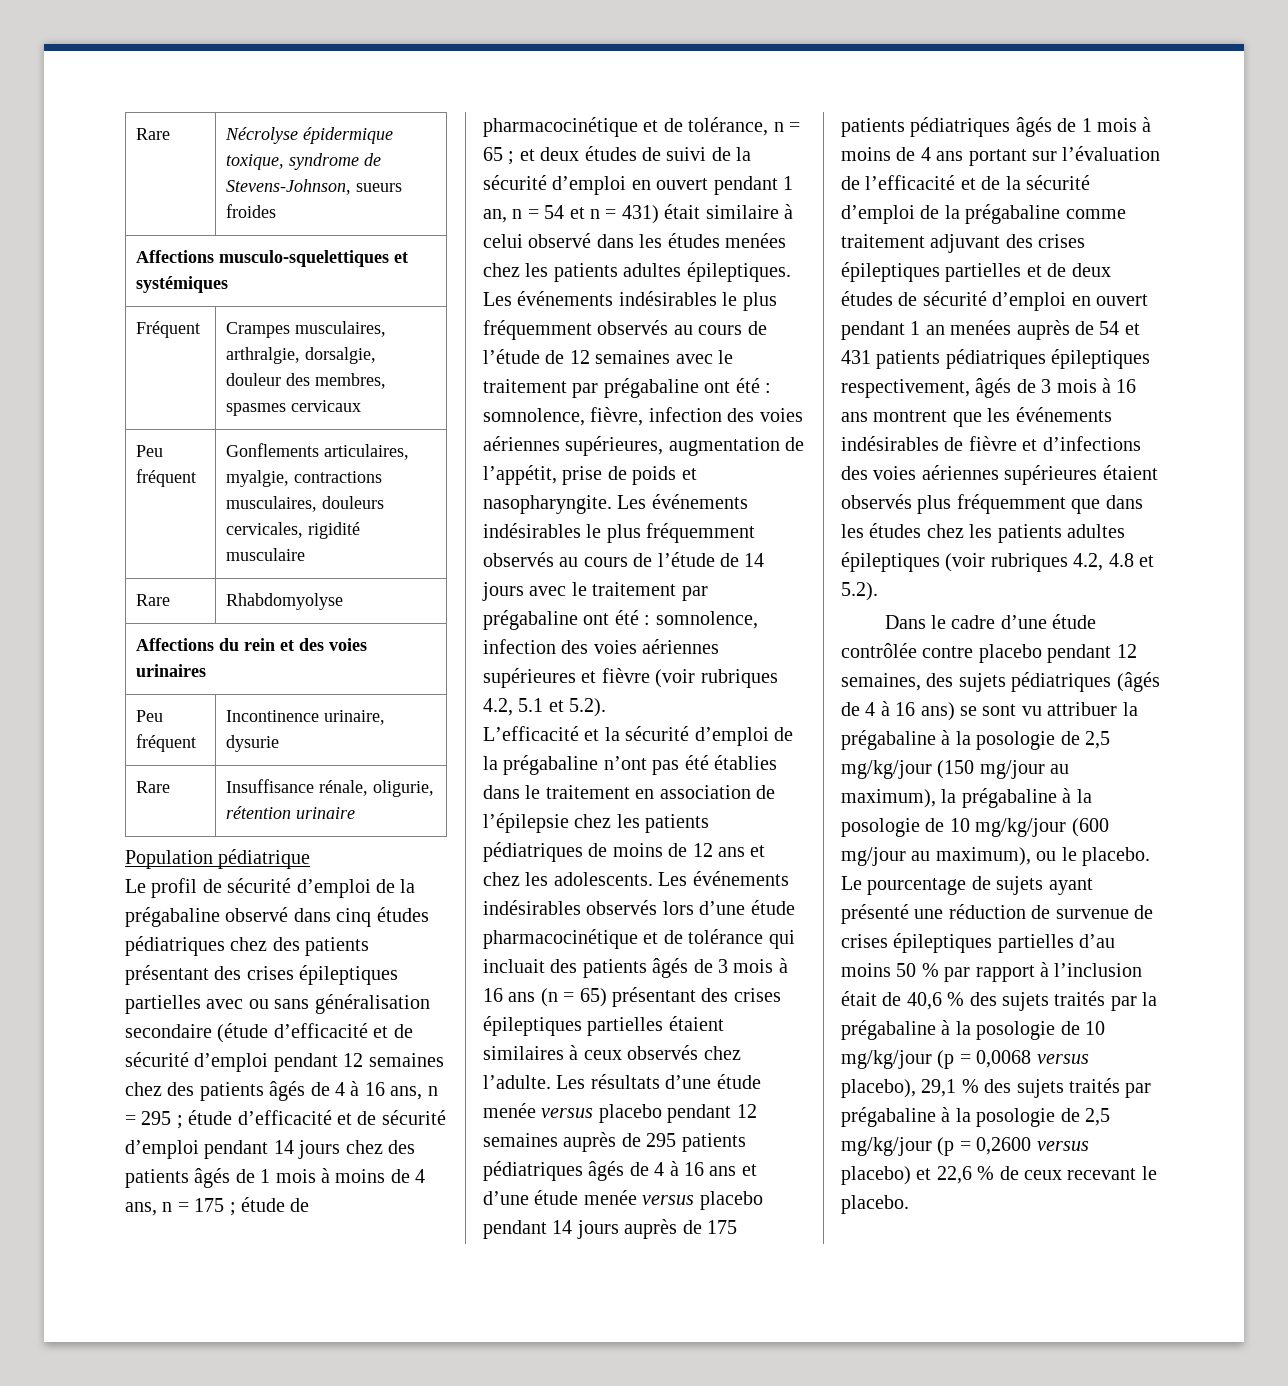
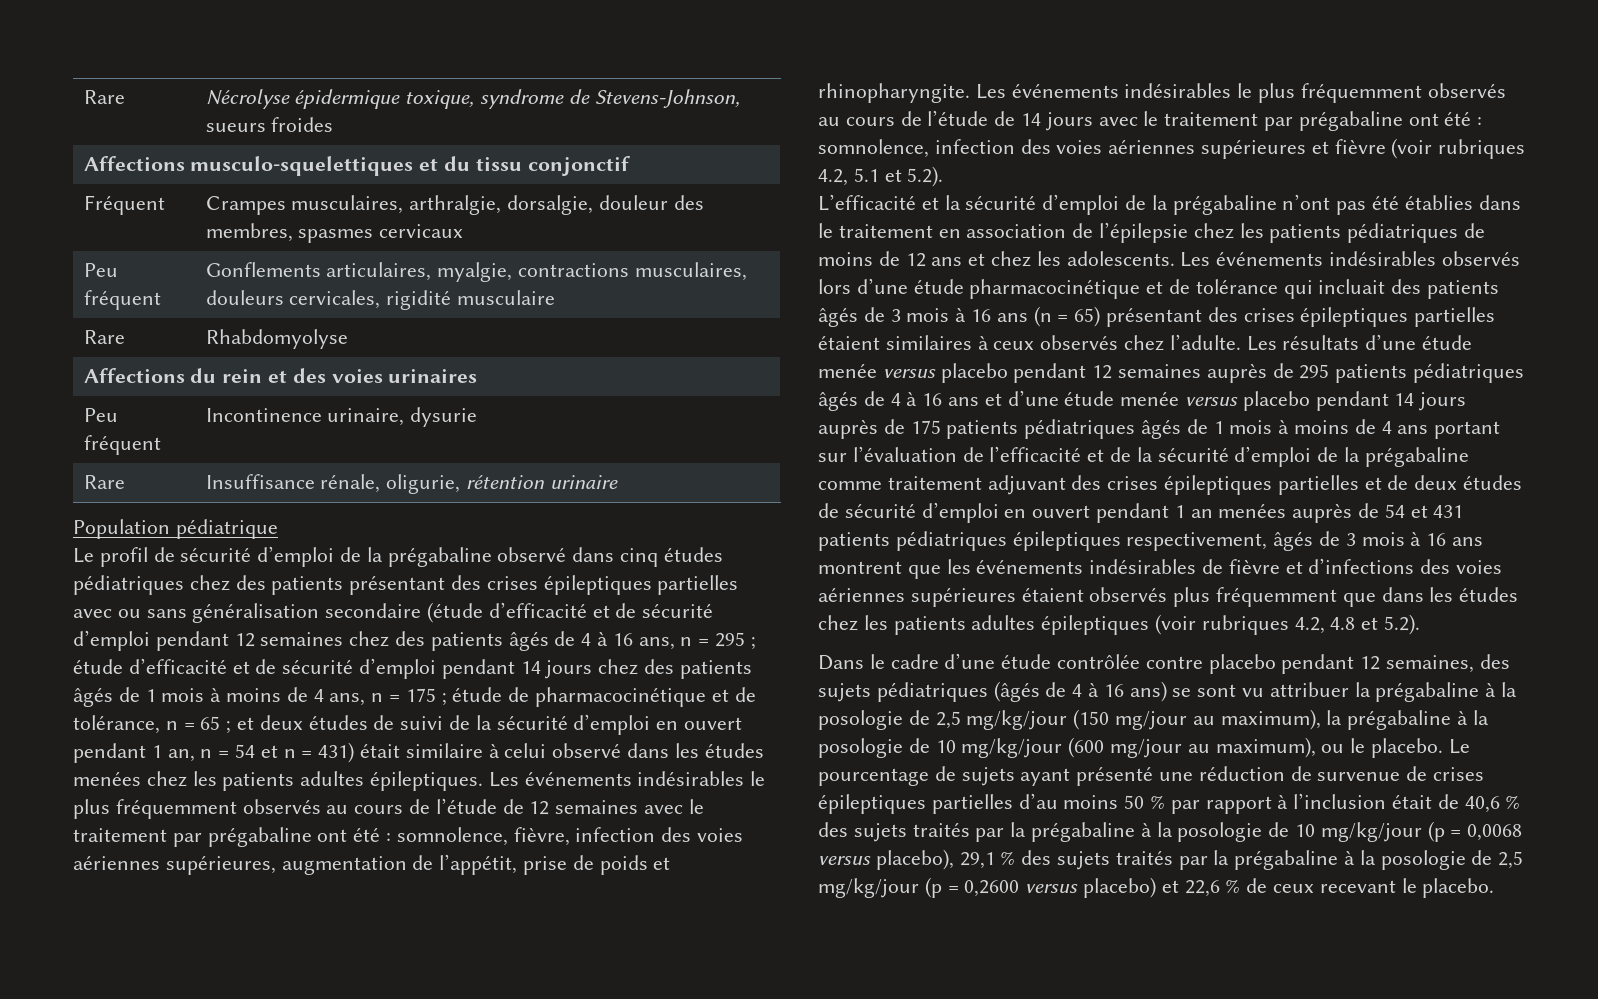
[136,276,229,293] systémiques -> [443,156,630,176] du tissu conjonctif
[483,495,612,514] nasopharyngite. -> [818,83,970,103] rhinopharyngite.
(1152, 1090) none -> [1213,850,1230,865] la

